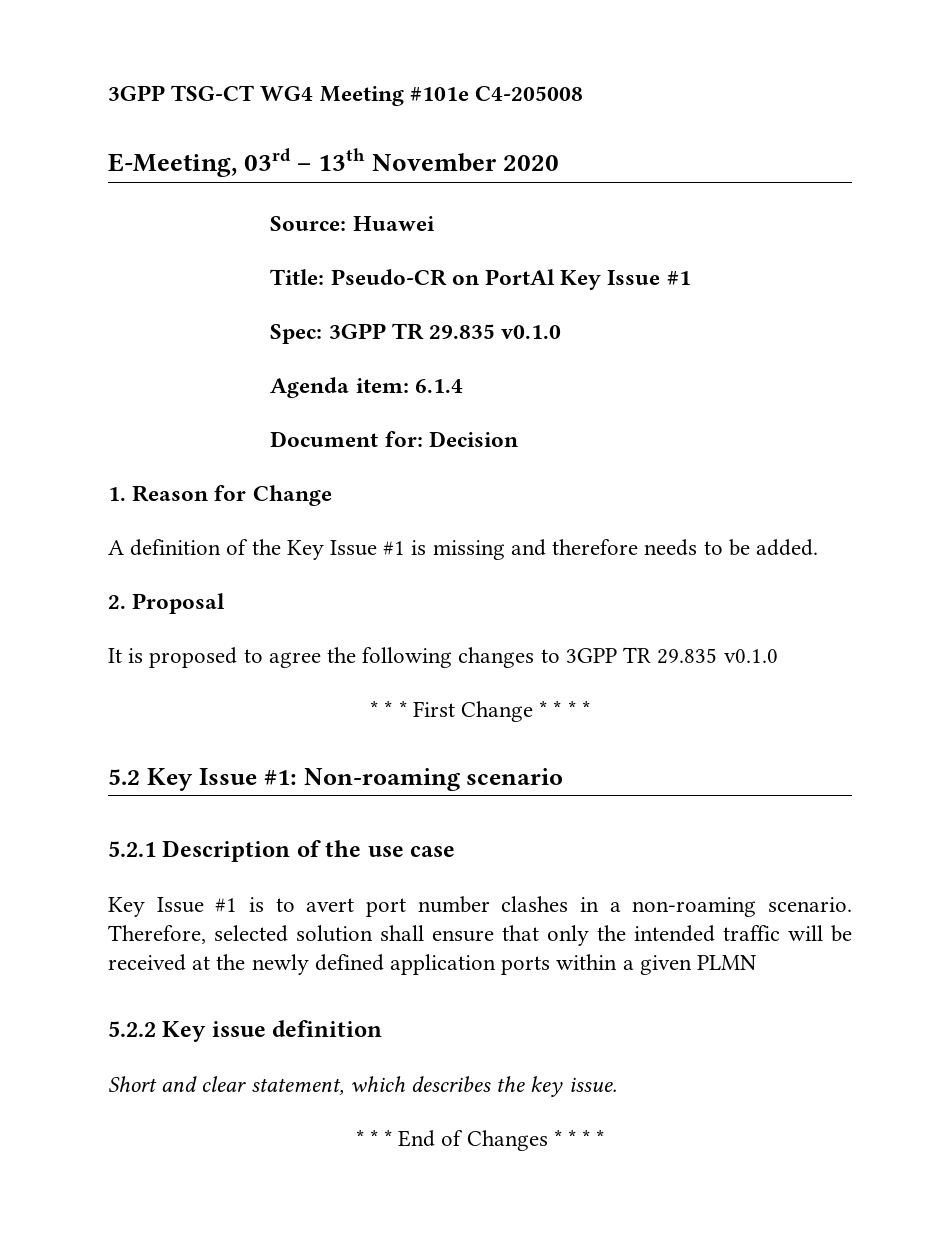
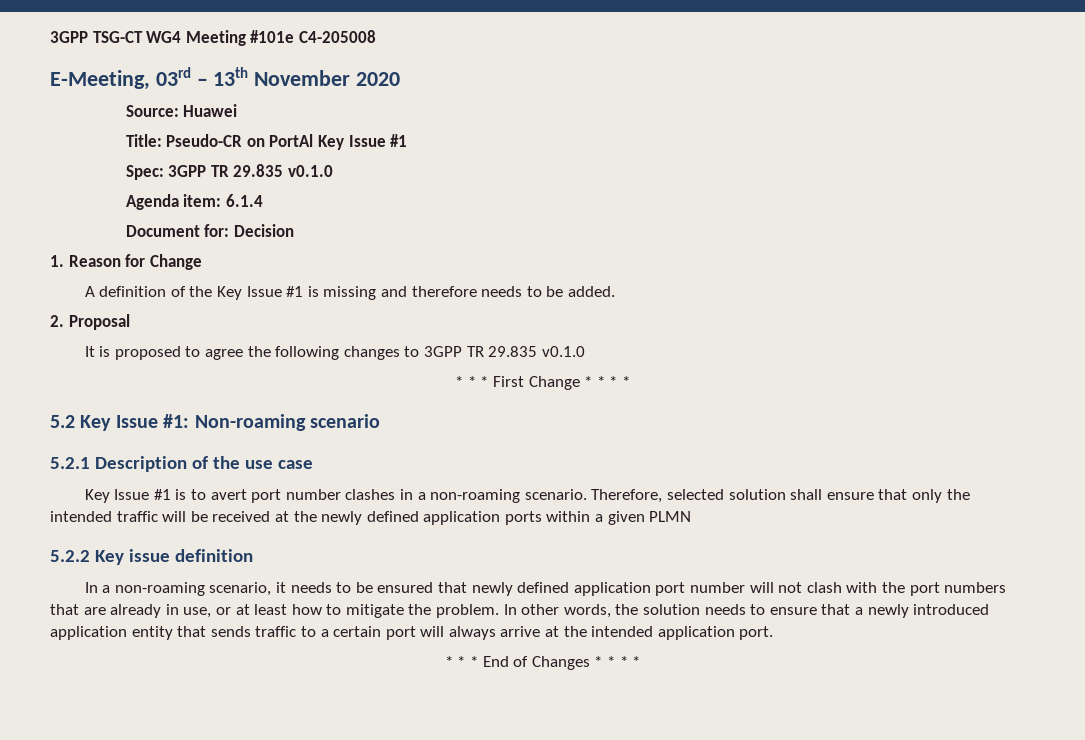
[108,1076,617,1097] Short and clear statement, which describes the key issue. -> [84,582,1007,596] [50,604,990,618] [50,626,774,640] In a non-roaming scenario, it needs to be ensured that newly defined application port number will not clash with the port numbers that are already in use, or at least how to mitigate the problem. In other words, the solution needs to ensure that a newly introduced application entity that sends traffic to a certain port will always arrive at the intended application port.

